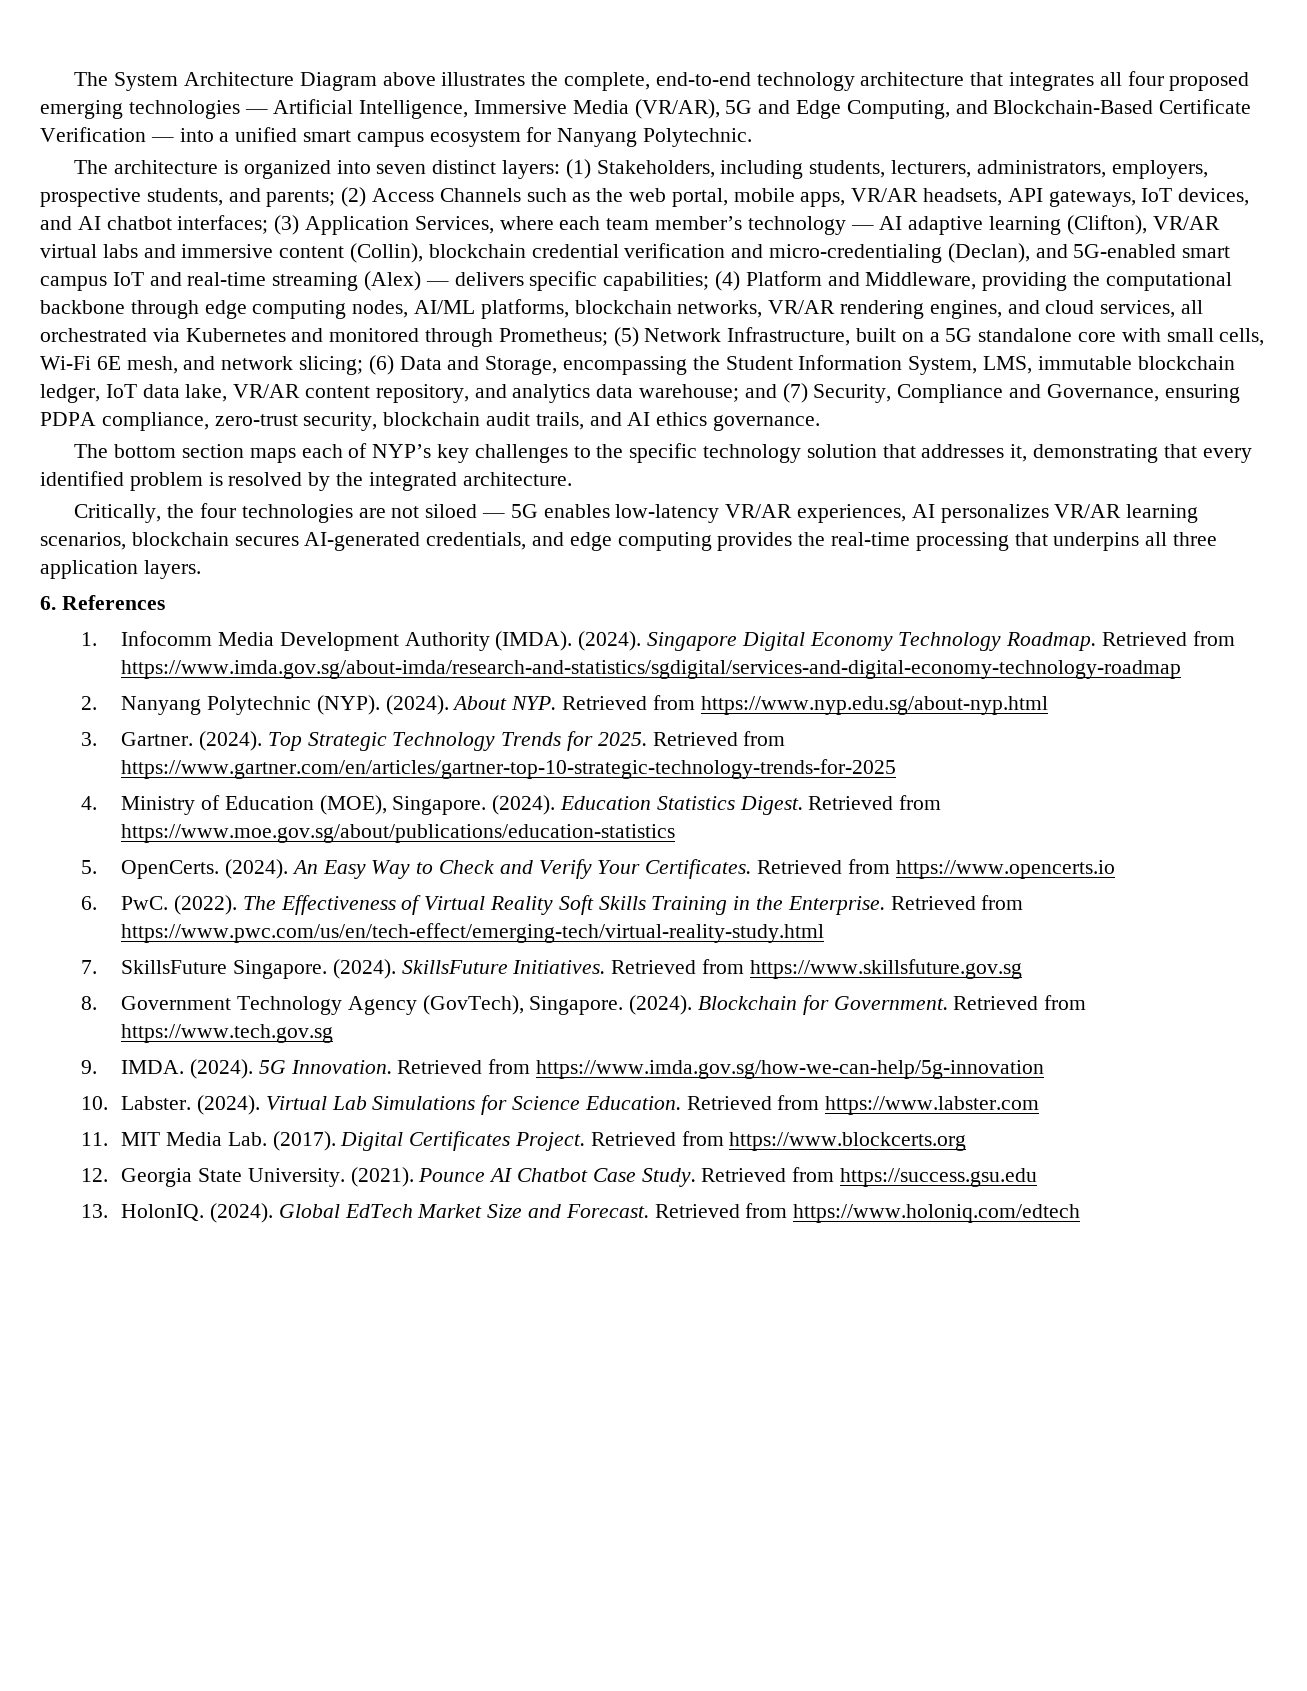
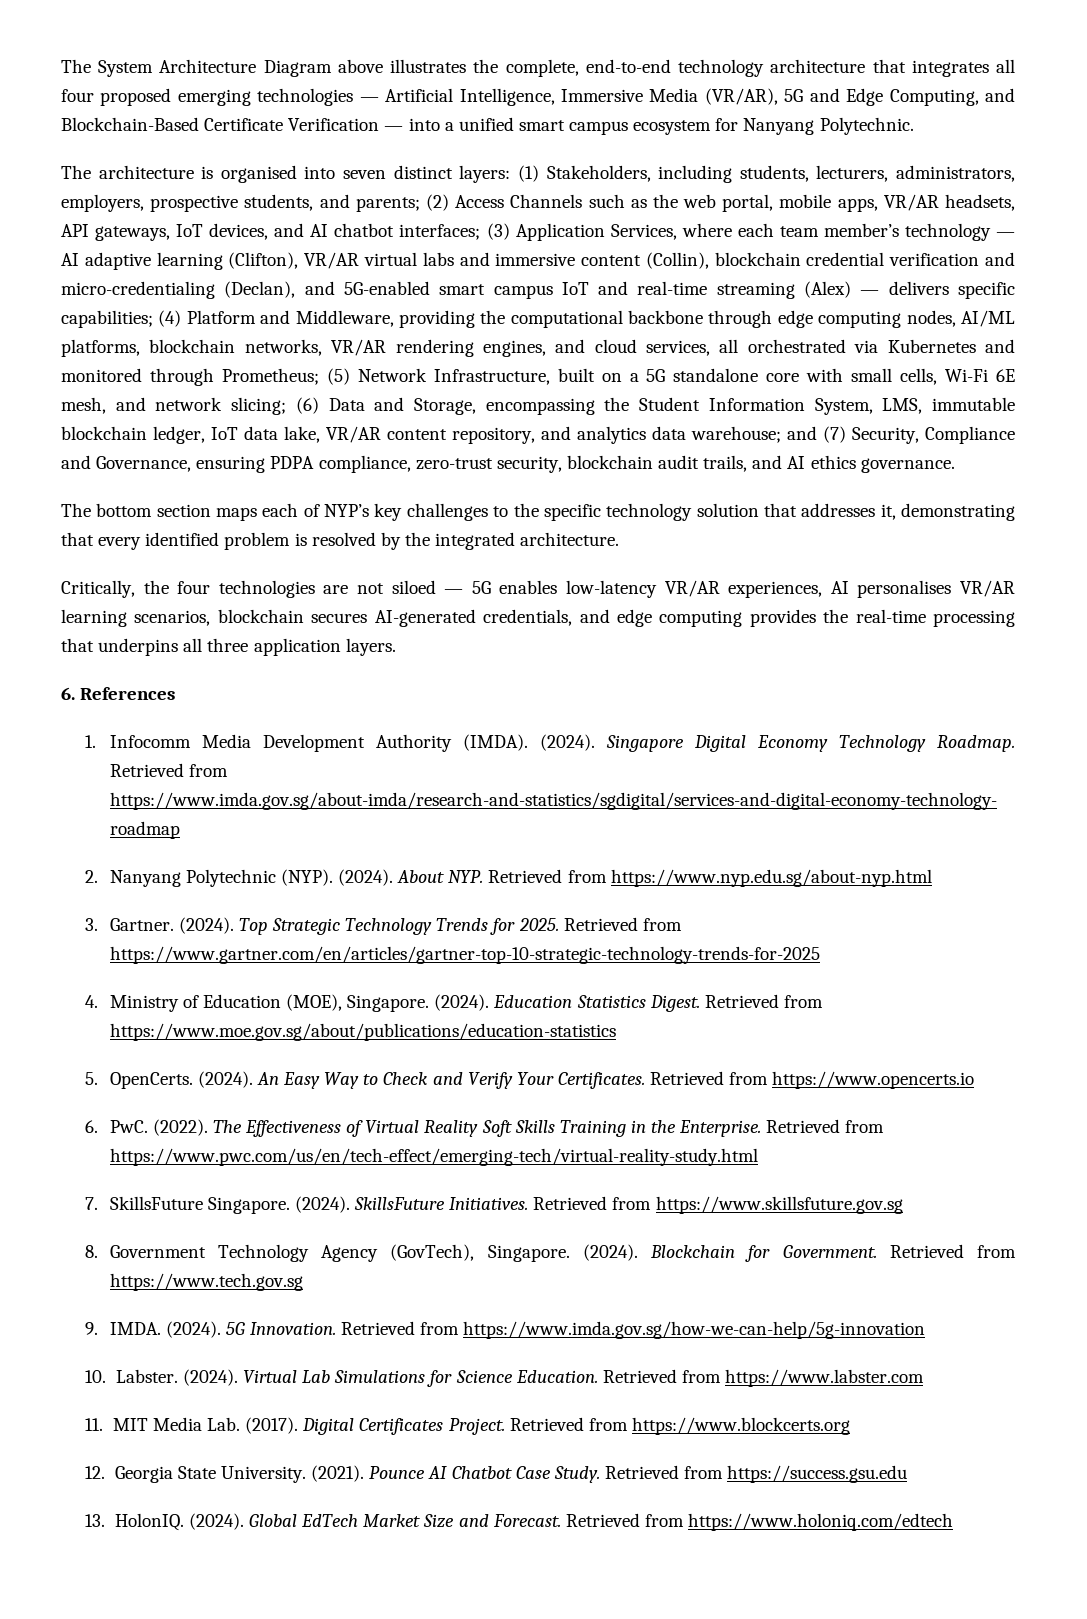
[243,160,331,179] organized -> [220,165,297,183] organised
[940,504,1049,523] personalizes -> [857,580,952,598] personalises

